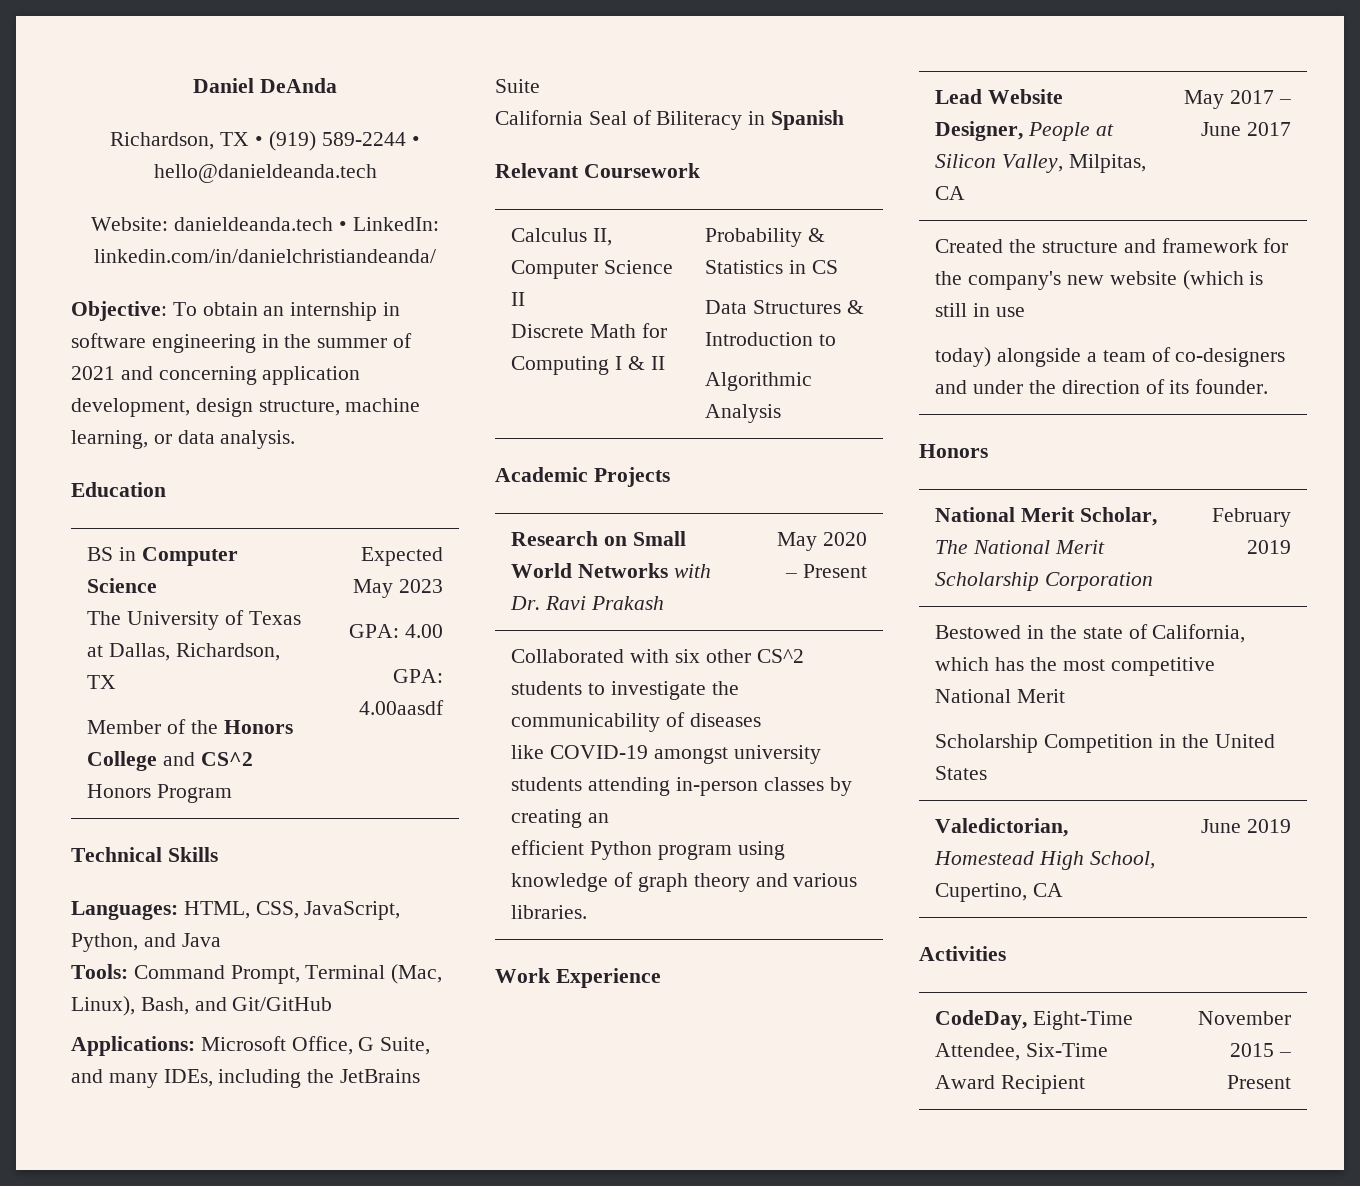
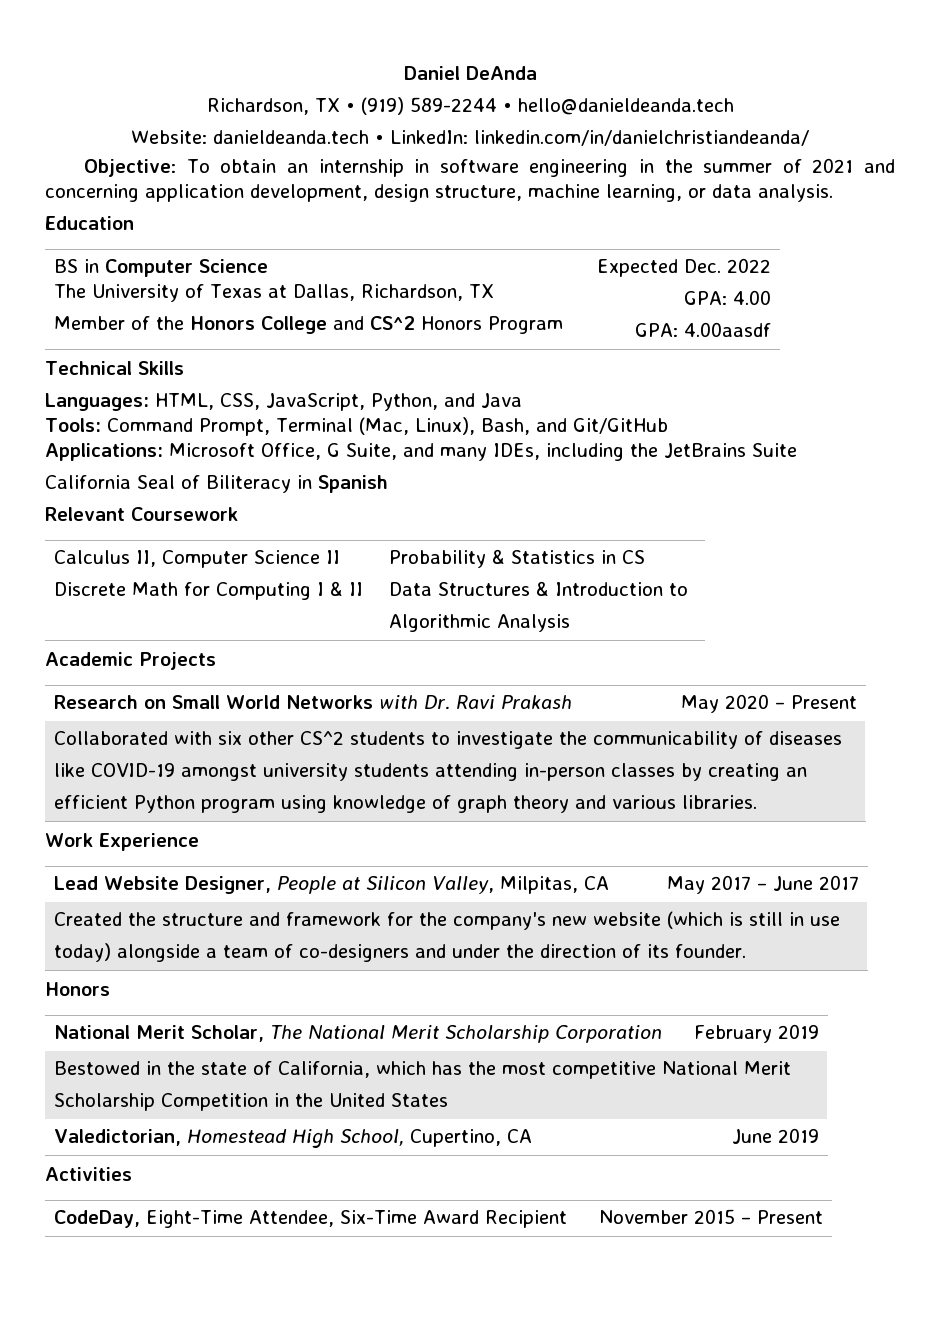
[352,579,443,598] May 2023 -> [683,258,771,273] Dec. 2022

